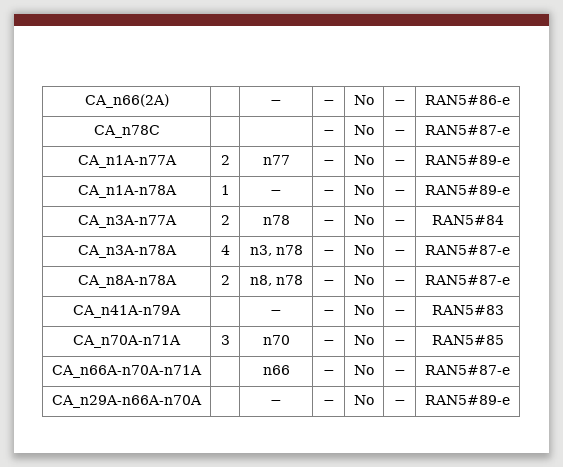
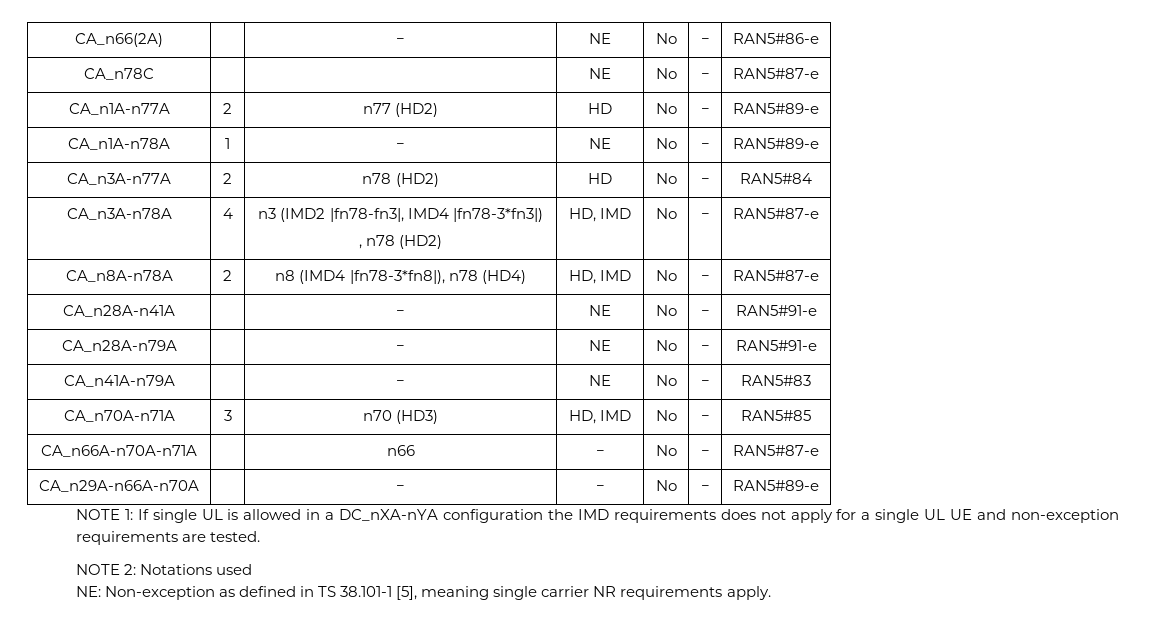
[322,100,335,105] − -> [589,33,611,44] NE
[322,130,335,135] − -> [589,68,611,79] NE
[322,160,335,165] | − -> [395,103,439,117] [588,103,612,114] (HD2) | HD
[322,190,335,195] − -> [589,138,611,149] NE
[322,220,335,225] | − -> [395,173,439,187] [588,173,612,184] (HD2) | HD
[249,245,303,256] [322,250,335,255] n3, n78 | − -> [258,208,543,222] [358,235,443,249] [568,208,632,222] n3 (IMD2 |fn78-fn3|, IMD4 |fn78-3*fn3|) // , n78 (HD2) | HD, IMD
[249,275,303,286] [322,280,335,285] [354,275,374,285] [393,280,406,285] [425,275,510,285] n8, n78 | − | No | − | RAN5#87-e -> [275,270,526,284] [568,270,632,284] [655,270,677,281] [700,275,710,281] [733,270,819,281] [63,305,175,317] [396,310,405,316] [589,305,611,316] [655,305,677,316] [700,310,710,316] [735,305,817,316] [61,340,177,352] [396,345,405,351] [589,340,611,351] [655,340,677,351] [700,345,710,351] [735,340,817,351] n8 (IMD4 |fn78-3*fn8|), n78 (HD4) | HD, IMD | No | − | RAN5#87-e // CA_n28A-n41A | | − | NE | No | − | RAN5#91-e // CA_n28A-n79A | | − | NE | No | − | RAN5#91-e
[322,310,335,315] − -> [589,375,611,386] NE
[322,340,335,345] | − -> [396,410,439,424] [568,410,632,424] (HD3) | HD, IMD
(510, 400) none -> [75,509,1120,523] [75,531,260,545] [75,564,253,575] [75,586,771,600] // NOTE 1: If single UL is allowed in a DC_nXA-nYA configuration the IMD requirements does not apply for a single UL UE and non-exception requirements are tested. // NOTE 2: Notations used // NE: Non-exception as defined in TS 38.101-1 [5], meaning single carrier NR requirements apply.

